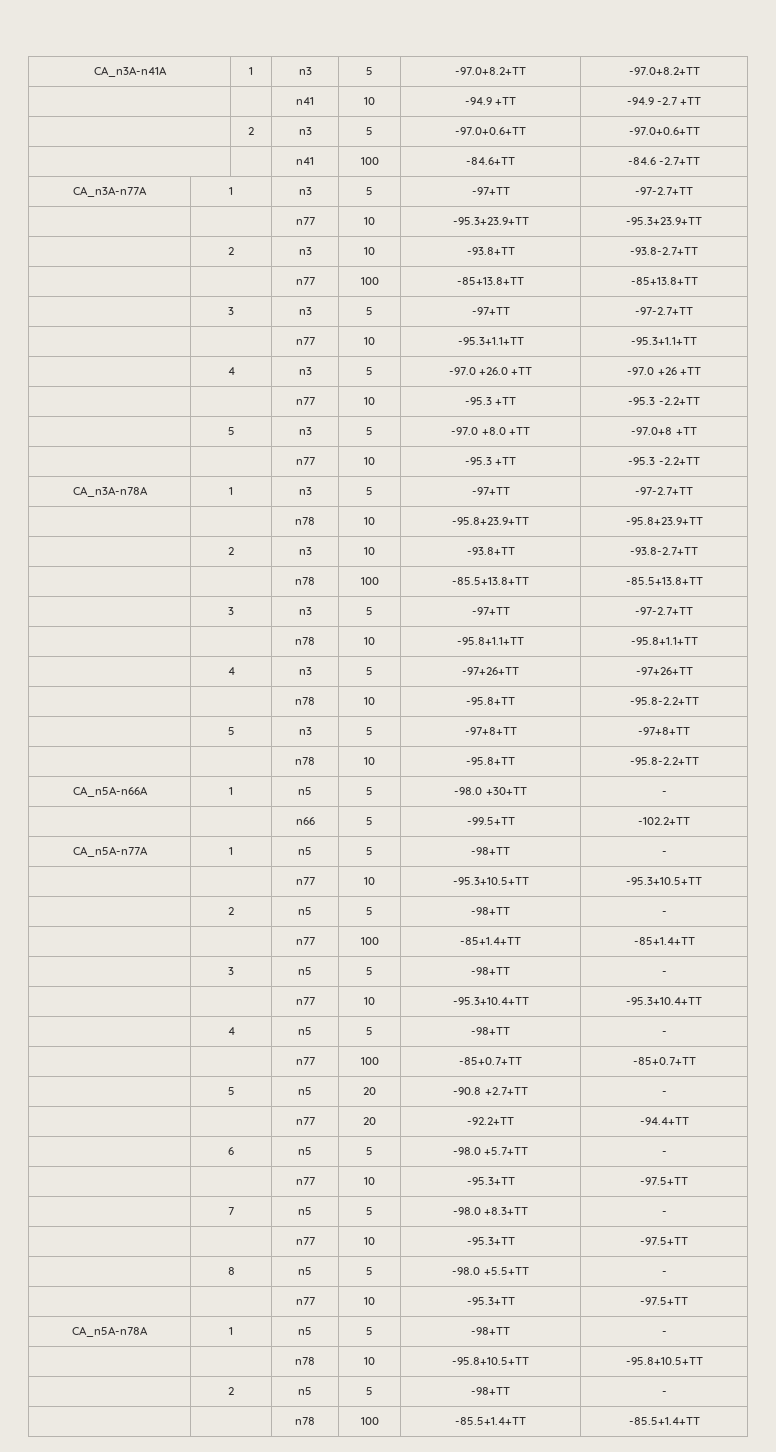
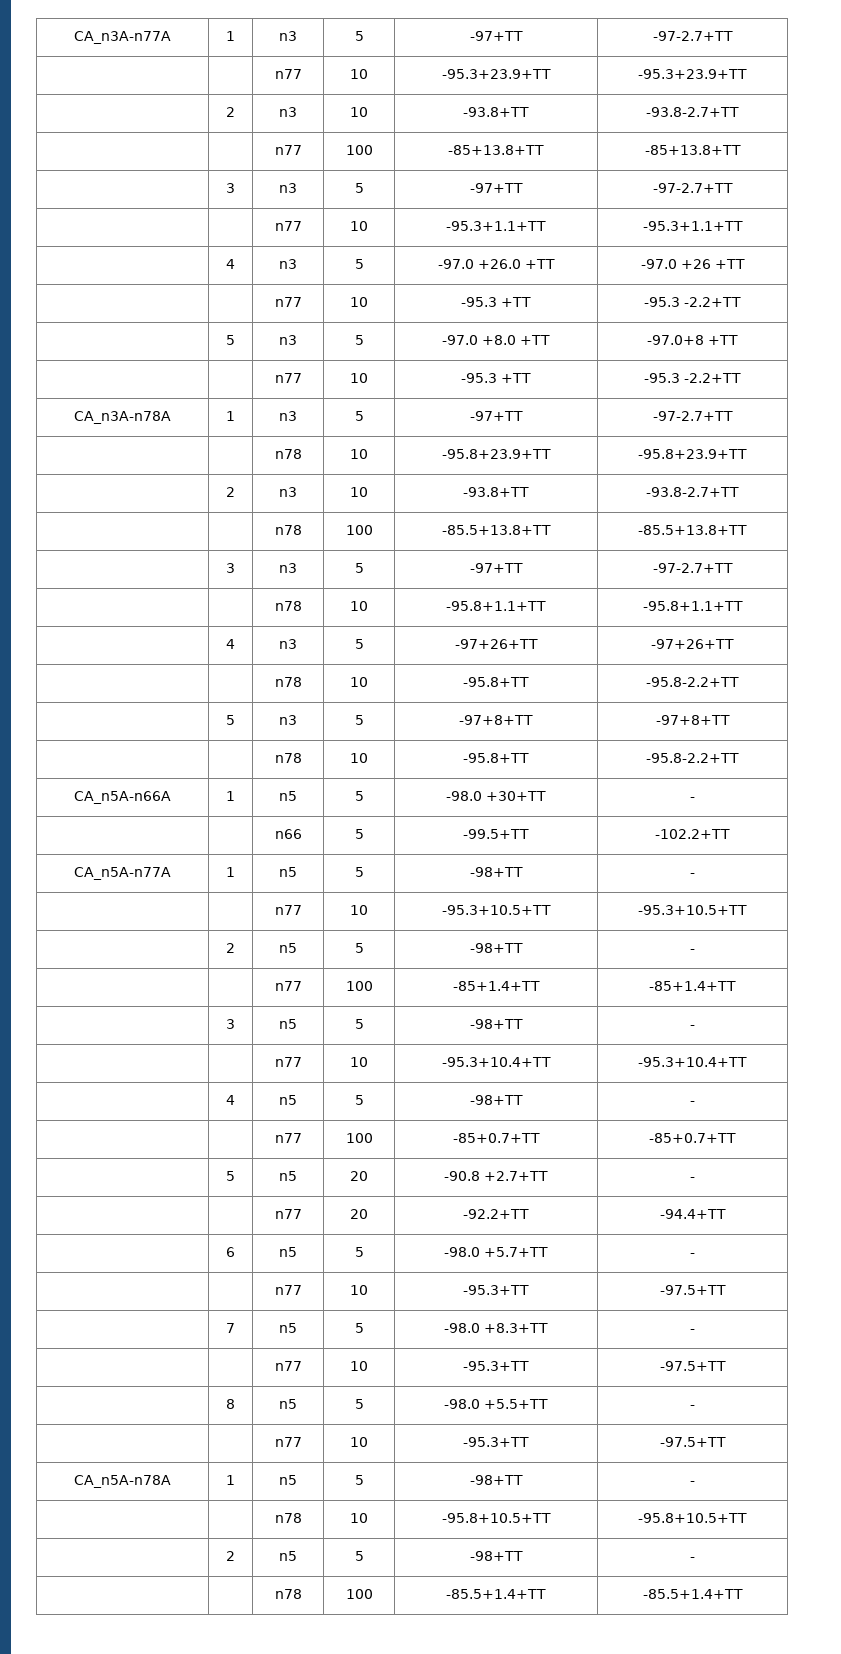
[93,66,167,77] [249,67,253,75] [298,67,312,75] [366,67,373,75] [455,67,526,75] [628,67,700,75] [296,97,314,105] [364,97,375,105] [464,97,517,105] [626,97,702,105] [248,127,254,135] [298,127,312,135] [366,127,373,135] [455,127,526,135] [628,127,700,135] [296,157,314,165] [360,157,379,165] [466,157,515,165] [627,157,701,165] CA_n3A-n41A | 1 | n3 | 5 | -97.0+8.2+TT | -97.0+8.2+TT // | | n41 | 10 | -94.9 +TT | -94.9 -2.7 +TT // | 2 | n3 | 5 | -97.0+0.6+TT | -97.0+0.6+TT // | | n41 | 100 | -84.6+TT | -84.6 -2.7+TT // -> (74, 37) none

